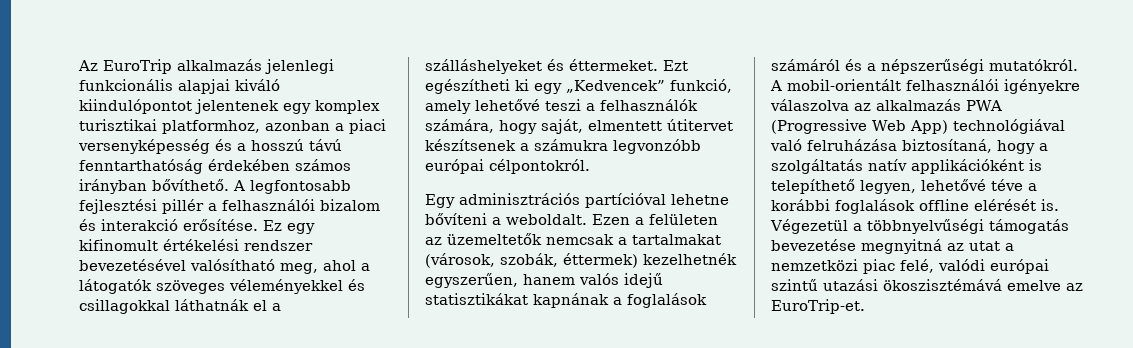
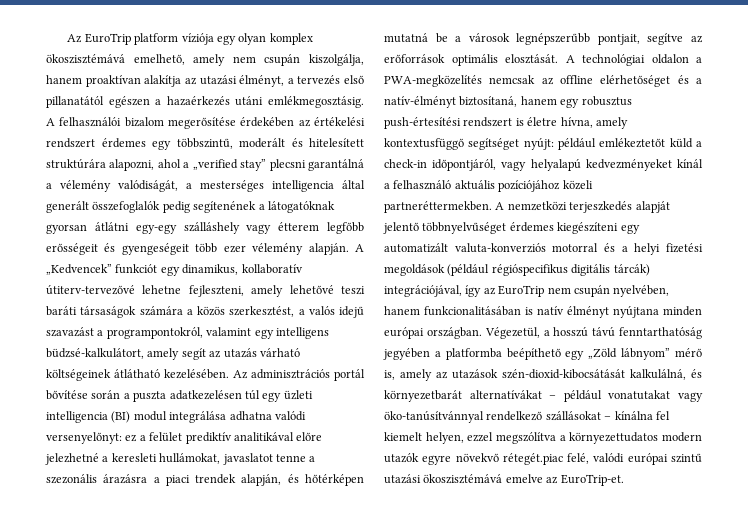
[177,59,334,74] [79,79,280,94] [79,99,380,114] [79,119,386,134] [78,139,342,154] [79,159,351,174] [79,179,351,194] [79,199,380,214] [79,219,315,234] [79,239,313,251] [79,259,370,274] [79,279,365,294] [79,299,281,314] [425,59,688,74] [425,79,732,94] [425,99,698,114] [425,119,733,134] [425,139,701,154] [425,159,590,174] [425,193,729,208] [425,213,718,225] [425,233,721,245] [425,253,737,268] [425,273,663,288] [425,293,707,308] [771,59,1078,74] [770,79,1080,94] [770,99,1002,111] [771,119,1065,134] [770,139,1048,154] [771,159,1042,174] [771,179,1037,194] [771,199,1059,214] [770,219,1069,234] [771,239,1014,254] [771,259,895,274] alkalmazás jelenlegi funkcionális alapjai kiváló kiindulópontot jelentenek egy komplex turisztikai platformhoz, azonban a piaci versenyképesség és a hosszú távú fenntarthatóság érdekében számos irányban bővíthető. A legfontosabb fejlesztési pillér a felhasználói bizalom és interakció erősítése. Ez egy kifinomult értékelési rendszer bevezetésével valósítható meg, ahol a látogatók szöveges véleményekkel és csillagokkal láthatnák el a szálláshelyeket és éttermeket. Ezt egészítheti ki egy „Kedvencek” funkció, amely lehetővé teszi a felhasználók számára, hogy saját, elmentett útitervet készítsenek a számukra legvonzóbb európai célpontokról. // Egy adminisztrációs partícióval lehetne bővíteni a weboldalt. Ezen a felületen az üzemeltetők nemcsak a tartalmakat (városok, szobák, éttermek) kezelhetnék egyszerűen, hanem valós idejű statisztikákat kapnának a foglalások számáról és a népszerűségi mutatókról. A mobil-orientált felhasználói igényekre válaszolva az alkalmazás PWA (Progressive Web App) technológiával való felruházása biztosítaná, hogy a szolgáltatás natív applikációként is telepíthető legyen, lehetővé téve a korábbi foglalások offline elérését is. Végezetül a többnyelvűségi támogatás bevezetése megnyitná az utat a nemzetközi piac -> [134,33,313,45] [46,54,364,66] [46,75,364,87] [46,96,364,108] [46,117,365,129] [46,138,364,150] [46,158,364,171] [46,180,365,192] [46,201,335,213] [46,222,365,234] [46,243,364,255] [46,264,303,276] [46,284,365,297] [46,306,364,318] [46,327,329,339] [46,348,300,360] [46,369,365,381] [46,389,313,402] [46,411,306,423] [46,432,323,444] [45,453,316,465] [46,474,364,486] [384,33,703,45] [384,54,702,66] [384,75,702,87] [384,96,632,108] [384,117,628,129] [384,137,702,150] [384,158,703,171] [384,180,593,192] [384,201,670,213] [383,222,640,234] [384,243,703,255] [384,264,650,276] [384,285,670,297] [384,305,702,318] [384,326,702,339] [383,348,702,360] [384,369,702,381] [384,390,703,402] [384,410,670,423] [384,432,702,444] [384,453,563,465] platform víziója egy olyan komplex ökoszisztémává emelhető, amely nem csupán kiszolgálja, hanem proaktívan alakítja az utazási élményt, a tervezés első pillanatától egészen a hazaérkezés utáni emlékmegosztásig. A felhasználói bizalom megerősítése érdekében az értékelési rendszert érdemes egy többszintű, moderált és hitelesített struktúrára alapozni, ahol a „verified stay” plecsni garantálná a vélemény valódiságát, a mesterséges intelligencia által generált összefoglalók pedig segítenének a látogatóknak gyorsan átlátni egy-egy szálláshely vagy étterem legfőbb erősségeit és gyengeségeit több ezer vélemény alapján. A „Kedvencek” funkciót egy dinamikus, kollaboratív útiterv-tervezővé lehetne fejleszteni, amely lehetővé teszi baráti társaságok számára a közös szerkesztést, a valós idejű szavazást a programpontokról, valamint egy intelligens büdzsé-kalkulátort, amely segít az utazás várható költségeinek átlátható kezelésében. Az adminisztrációs portál bővítése során a puszta adatkezelésen túl egy üzleti intelligencia (BI) modul integrálása adhatna valódi versenyelőnyt: ez a felület prediktív analitikával előre jelezhetné a keresleti hullámokat, javaslatot tenne a szezonális árazásra a piaci trendek alapján, és hőtérképen mutatná be a városok legnépszerűbb pontjait, segítve az erőforrások optimális elosztását. A technológiai oldalon a PWA-megközelítés nemcsak az offline elérhetőséget és a natív-élményt biztosítaná, hanem egy robusztus push-értesítési rendszert is életre hívna, amely kontextusfüggő segítséget nyújt: például emlékeztetőt küld a check-in időpontjáról, vagy helyalapú kedvezményeket kínál a felhasználó aktuális pozíciójához közeli partneréttermekben. A nemzetközi terjeszkedés alapját jelentő többnyelvűséget érdemes kiegészíteni egy automatizált valuta-konverziós motorral és a helyi fizetési megoldások (például régióspecifikus digitális tárcák) integrációjával, így az EuroTrip nem csupán nyelvében, hanem funkcionalitásában is natív élményt nyújtana minden európai országban. Végezetül, a hosszú távú fenntarthatóság jegyében a platformba beépíthető egy „Zöld lábnyom” mérő is, amely az utazások szén-dioxid-kibocsátását kalkulálná, és környezetbarát alternatívákat – például vonatutakat vagy öko-tanúsítvánnyal rendelkező szállásokat – kínálna fel kiemelt helyen, ezzel megszólítva a környezettudatos modern utazók egyre növekvő rétegét.piac

